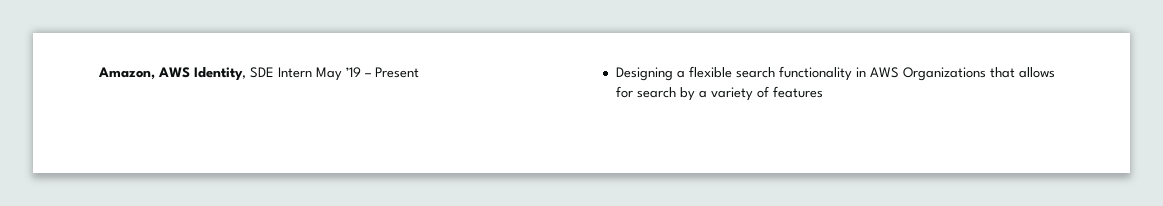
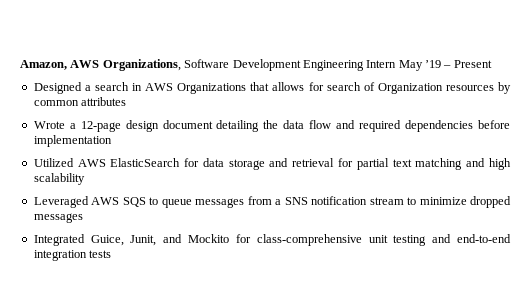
[194,67,274,81] Identity, SDE -> [102,59,364,71] Organizations, Software Development Engineering
[615,66,852,81] Designing a flexible search functionality -> [33,82,129,94] Designed a search
[679,86,823,101] by a variety of features -> [363,82,512,94] [33,97,127,106] [33,120,510,132] [33,135,112,147] [33,158,512,170] [33,173,85,185] [33,196,511,208] [33,213,83,223] [33,234,511,246] [33,250,112,261] of Organization resources by common attributes // Wrote a 12-page design document detailing the data flow and required dependencies before implementation // Utilized AWS ElasticSearch for data storage and retrieval for partial text matching and high scalability // Leveraged AWS SQS to queue messages from a SNS notification stream to minimize dropped messages // Integrated Guice, Junit, and Mockito for class-comprehensive unit testing and end-to-end integration tests

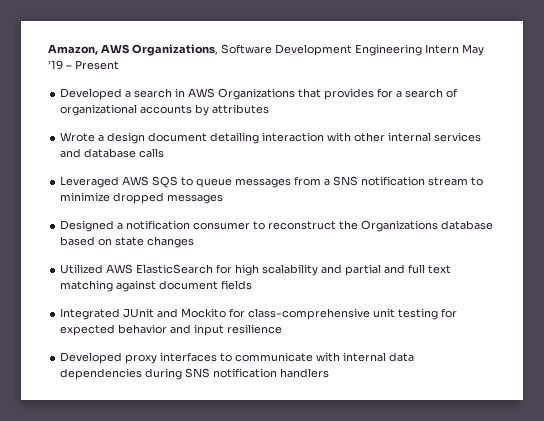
[33,82,82,94] Designed -> [60,88,123,100] Developed
[272,82,512,94] [33,100,79,106] allows for search of Organization resources by common -> [324,88,459,100] [60,104,210,116] provides for a search of organizational accounts by
[80,121,121,132] 12-page -> (105, 138) none
[263,120,510,132] [33,135,112,147] [33,158,512,170] [33,173,85,185] the data flow and required dependencies before implementation // Utilized AWS ElasticSearch for data storage and retrieval for partial text matching and high scalability -> [262,132,482,142] [60,148,165,158] interaction with other internal services and database calls
(83, 218) none -> [60,220,494,232] [60,236,195,248] [60,264,452,276] [60,280,253,292] // Designed a notification consumer to reconstruct the Organizations database based on state changes // Utilized AWS ElasticSearch for high scalability and partial and full text matching against document fields
[90,235,157,246] Guice, Junit, -> [123,308,155,318] JUnit
[432,234,511,243] [33,250,112,261] and end-to-end integration tests -> [441,308,458,318] [60,324,283,336] [60,352,415,364] [60,368,330,380] for expected behavior and input resilience // Developed proxy interfaces to communicate with internal data dependencies during SNS notification handlers

